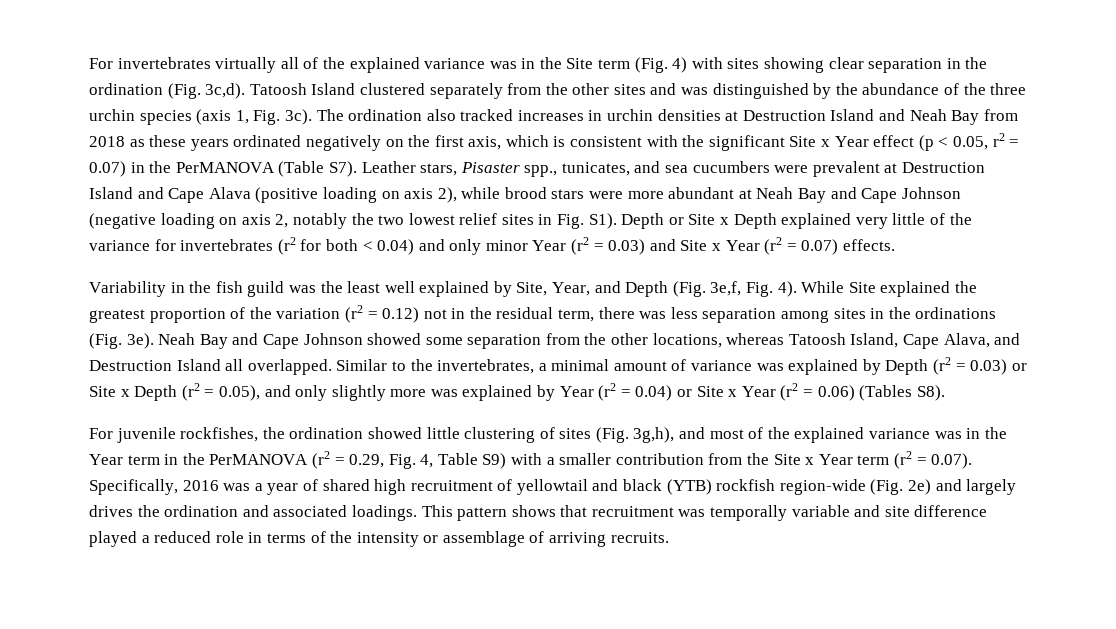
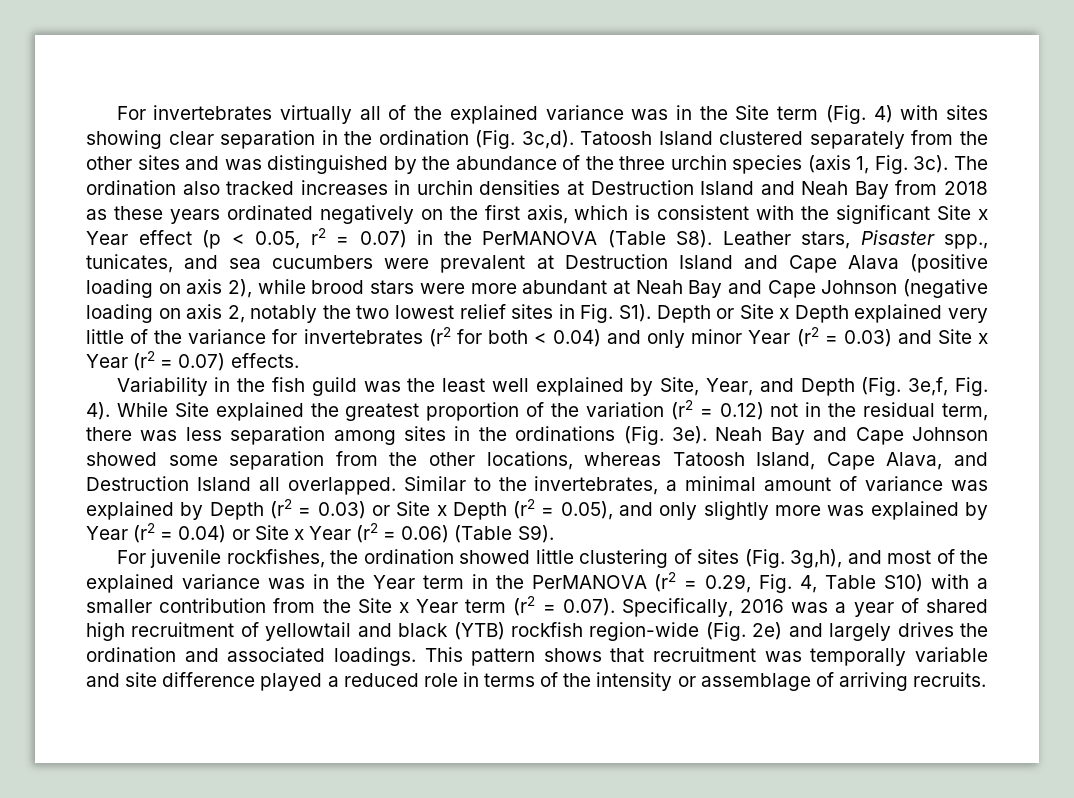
[328,161,357,177] S7). -> [676,230,712,248] S8).
[859,385,945,401] (Tables S8). -> [454,525,554,543] (Table S9).
[482,453,507,469] S9) -> [884,574,924,592] S10)

